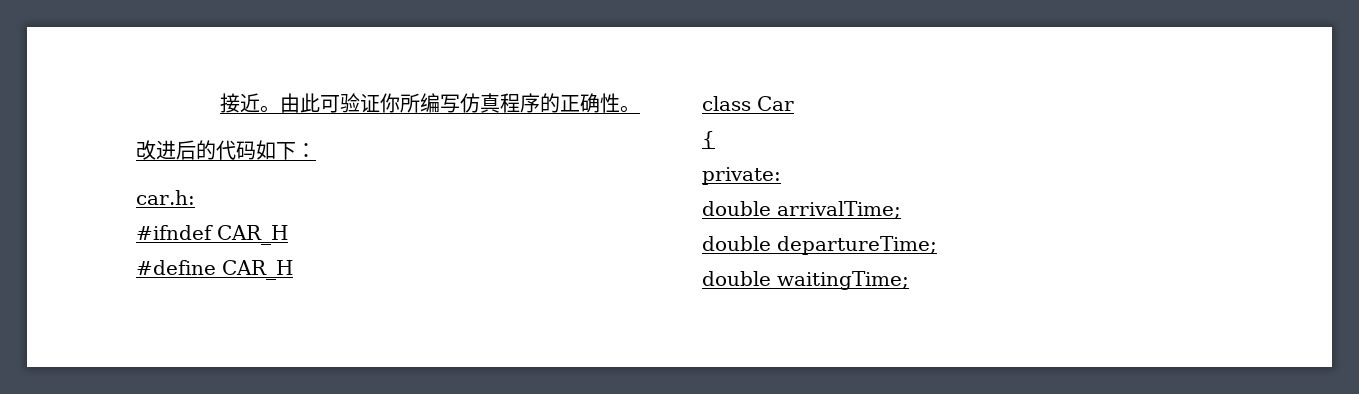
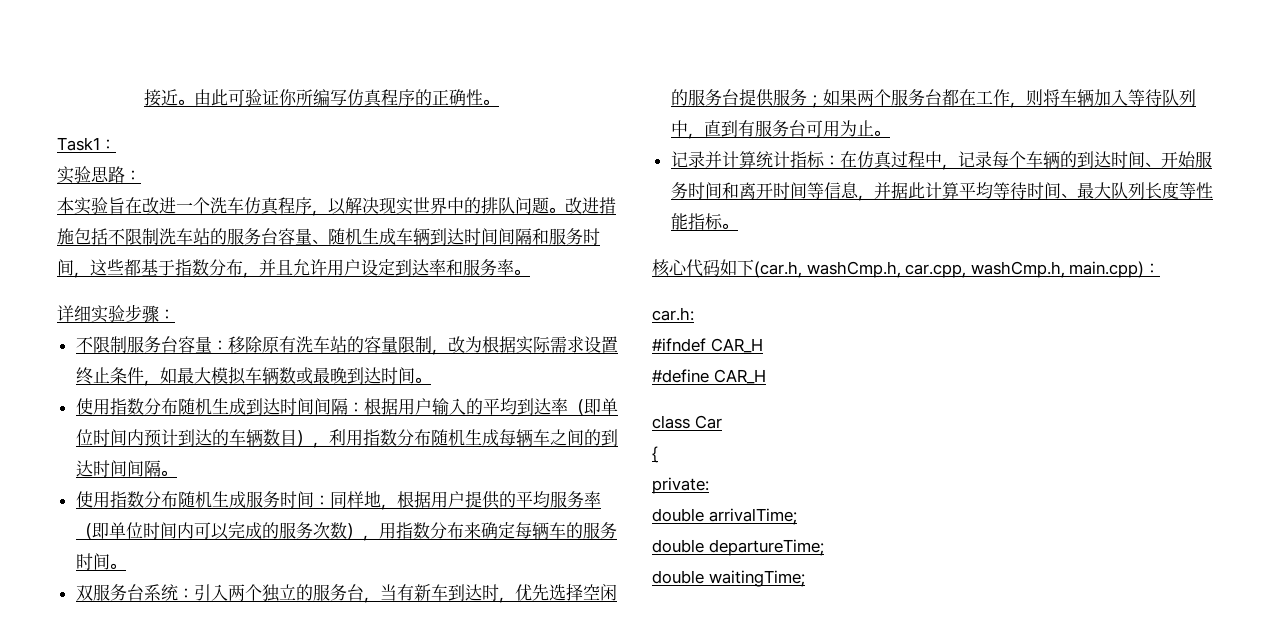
[136,140,296,160] 改进后的代码如下 -> [57,137,116,151] [57,166,141,184] [57,197,616,216] [57,228,600,246] [57,259,530,278] [57,304,175,323] [75,336,618,355] [75,366,431,386] [75,398,618,415] [75,429,618,448] [75,460,177,477] [75,491,601,510] [75,522,617,541] [75,553,126,570] [75,583,617,603] [670,89,1196,108] [670,120,890,139] [670,151,1212,170] [670,182,1213,201] [670,213,738,230] [652,259,1145,278] Task1： // 实验思路： // 本实验旨在改进一个洗车仿真程序，以解决现实世界中的排队问题。改进措施包括不限制洗车站的服务台容量、随机生成车辆到达时间间隔和服务时间，这些都基于指数分布，并且允许用户设定到达率和服务率。 // 详细实验步骤： // 不限制服务台容量：移除原有洗车站的容量限制，改为根据实际需求设置终止条件，如最大模拟车辆数或最晚到达时间。 // 使用指数分布随机生成到达时间间隔：根据用户输入的平均到达率（即单位时间内预计到达的车辆数目），利用指数分布随机生成每辆车之间的到达时间间隔。 // 使用指数分布随机生成服务时间：同样地，根据用户提供的平均服务率（即单位时间内可以完成的服务次数），用指数分布来确定每辆车的服务时间。 // 双服务台系统：引入两个独立的服务台，当有新车到达时，优先选择空闲的服务台提供服务；如果两个服务台都在工作，则将车辆加入等待队列中，直到有服务台可用为止。 // 记录并计算统计指标：在仿真过程中，记录每个车辆的到达时间、开始服务时间和离开时间等信息，并据此计算平均等待时间、最大队列长度等性能指标。 // 核心代码如下(car.h, washCmp.h, car.cpp, washCmp.h, main.cpp)

